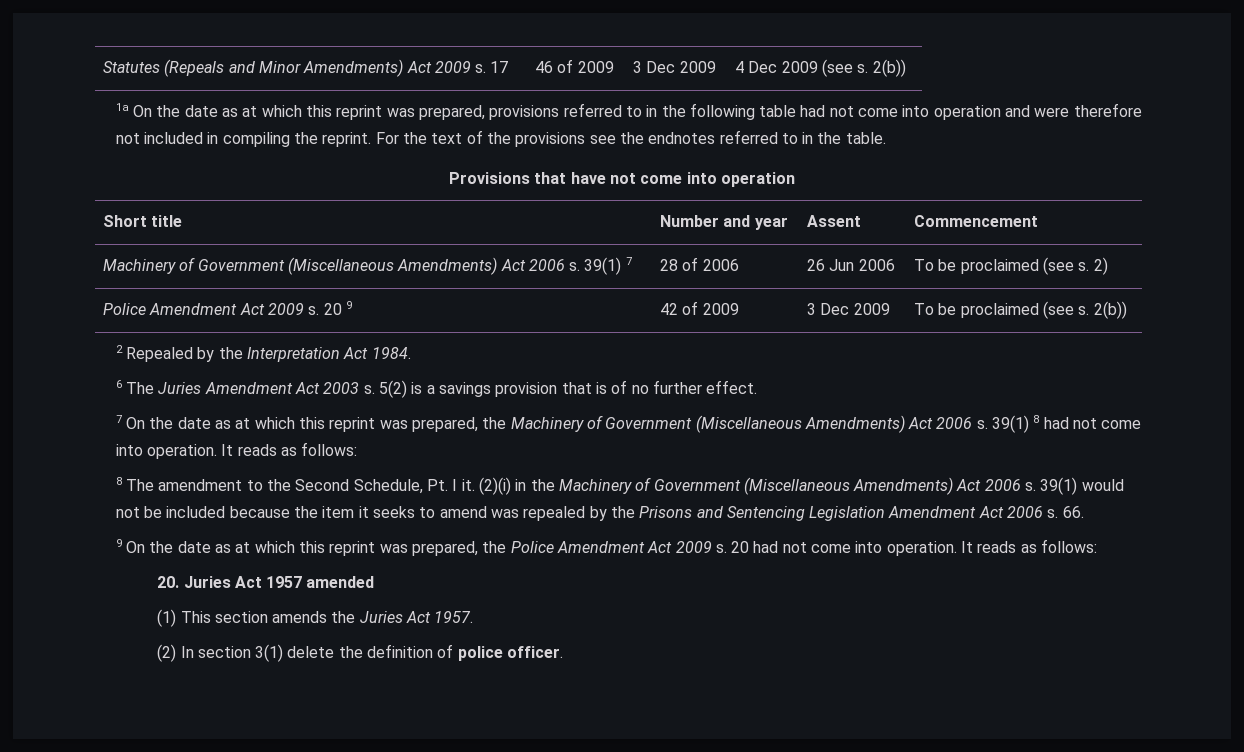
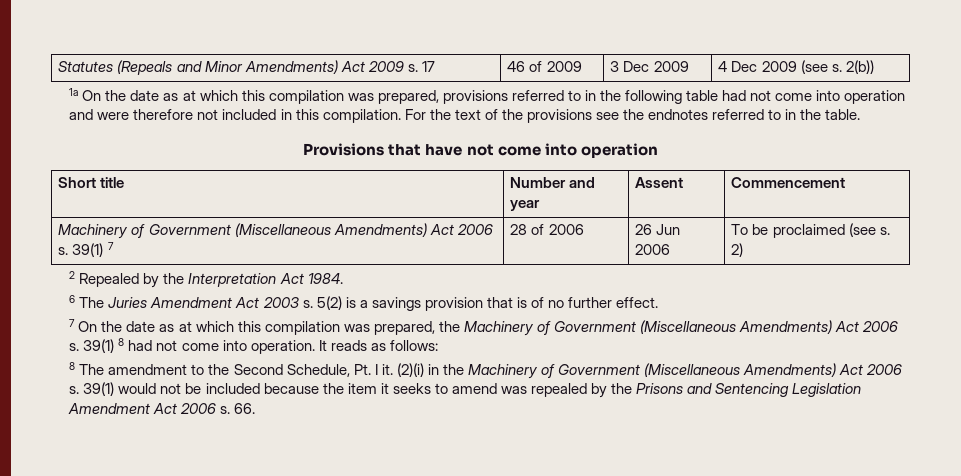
[336,105,383,120] reprint -> [268,90,344,104] compilation
[222,132,372,147] compiling the reprint. -> [295,109,401,123] this compilation.
[102,301,352,315] [659,301,739,315] [806,303,890,315] [913,301,1127,319] // Police Amendment Act 2009 s. 20 9 | 42 of 2009 | 3 Dec 2009 | To be proclaimed (see s. 2(b)) -> (744, 250) none
[329,417,376,432] reprint -> [264,321,340,335] compilation
[115,539,1098,556] [157,576,375,588] [157,609,474,627] [157,644,564,662] // 9 On the date as at which this reprint was prepared, the Police Amendment Act 2009 s. 20 had not come into operation. It reads as follows: // 20. Juries Act 1957 amended // (1) This section amends the Juries Act 1957. // (2) In section 3(1) delete the definition of police officer. -> (256, 408) none

